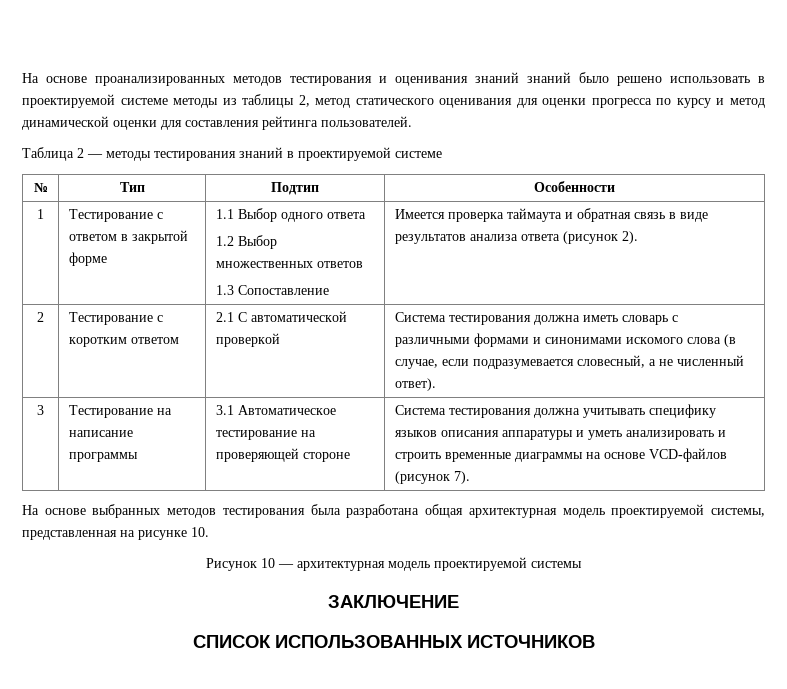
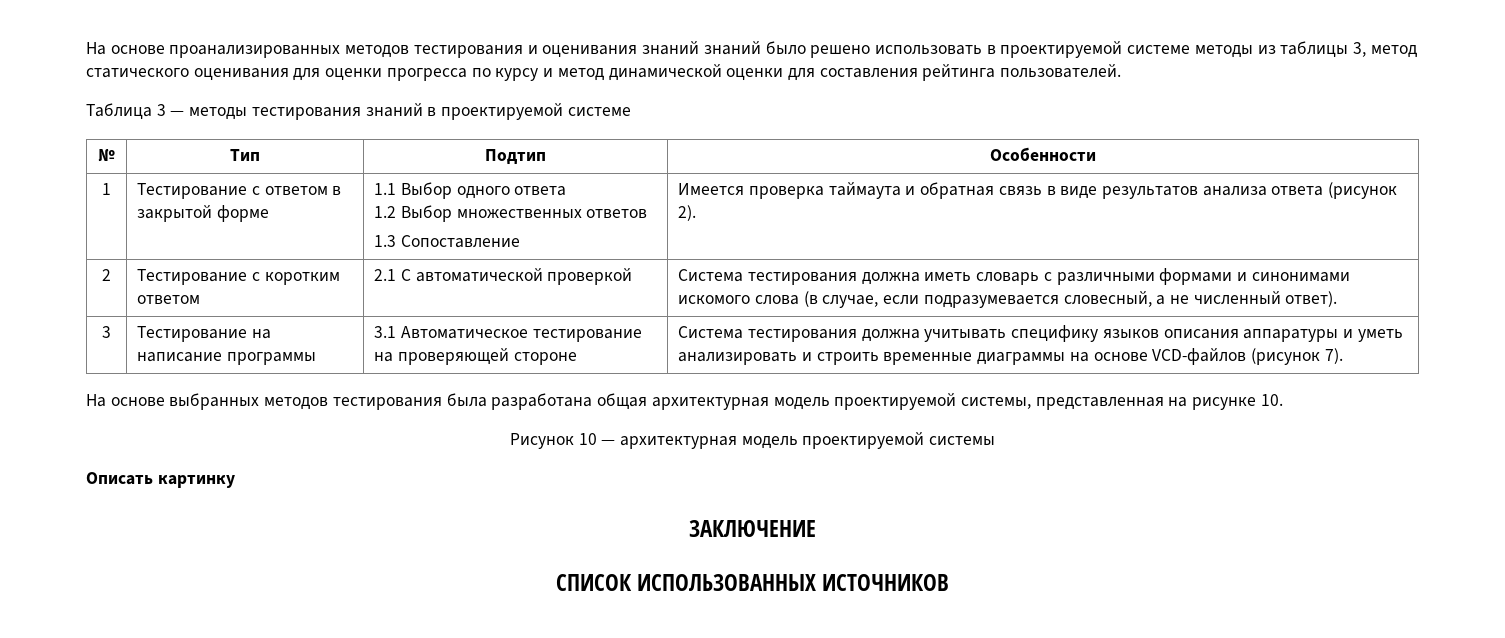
[298,95,310,107] 2, -> [1353,42,1367,57] 3,
[77,148,84,158] 2 -> [156,104,166,116] 3
(582, 564) none -> [86,472,235,488] // Описать картинку

